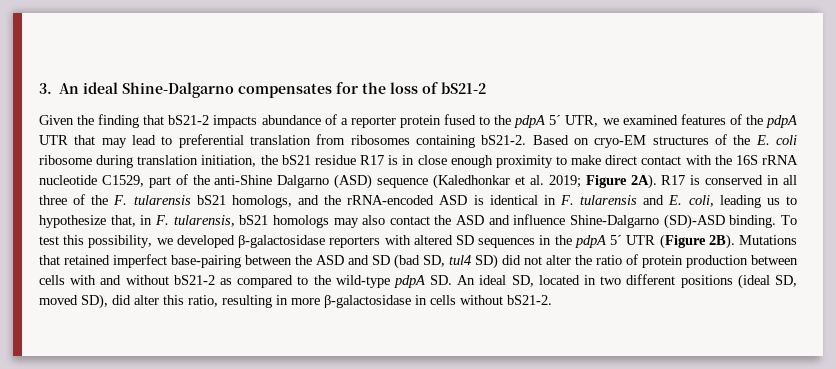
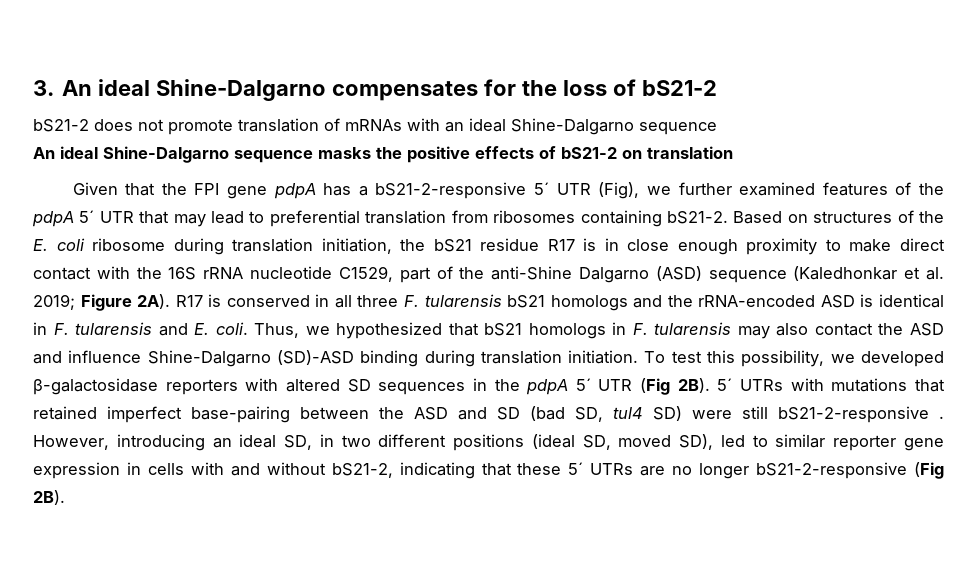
[39,114,619,128] Given the finding that bS21-2 impacts abundance of a reporter protein fused to the pdpA 5´ UTR, we -> [33,118,717,135] [33,146,733,163] [72,182,732,199] bS21-2 does not promote translation of mRNAs with an ideal Shine-Dalgarno sequence // An ideal Shine-Dalgarno sequence masks the positive effects of bS21-2 on translation // Given that the FPI gene pdpA has a bS21-2-responsive 5´ UTR (Fig), we further
(797, 121) none -> [79,210,95,223] 5´
[594,135,647,148] cryo-EM -> (808, 218) none
[73,194,109,205] of the -> (399, 301) none
[231,195,292,208] homologs, -> [550,295,628,311] homologs
[688,195,797,208] [39,215,329,228] coli, leading us to hypothesize that, in F. tularensis, bS21 homologs -> [215,322,732,339] coli. Thus, we hypothesized that bS21 homologs in F. tularensis
[729,215,777,228] binding. -> [360,350,639,367] binding during translation initiation.
[659,234,797,249] (Figure 2B). Mutations -> [640,378,908,395] (Fig 2B). 5´ UTRs with mutations
[502,254,798,268] [39,275,476,288] did not alter the ratio of protein production between cells with and without bS21-2 as compared to the wild-type pdpA SD. An -> [692,406,944,423] [33,434,232,451] were still bS21-2-responsive . However, introducing an
[538,275,580,285] located -> (313, 442) none
[112,295,552,308] did alter this ratio, resulting in more β-galactosidase in cells without bS21-2. -> [720,434,944,451] [33,462,944,479] [33,490,65,505] led to similar reporter gene expression in cells with and without bS21-2, indicating that these 5´ UTRs are no longer bS21-2-responsive (Fig 2B).

